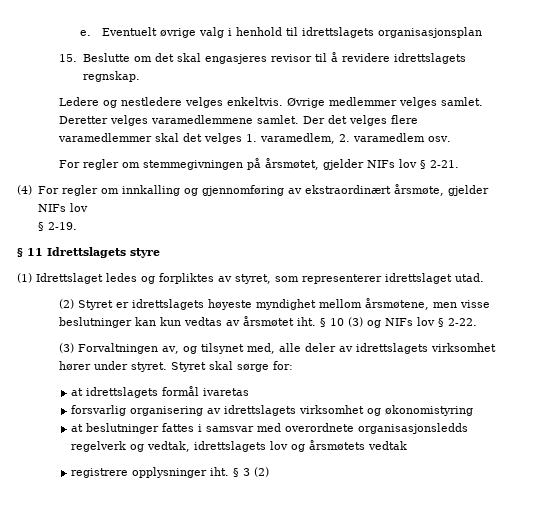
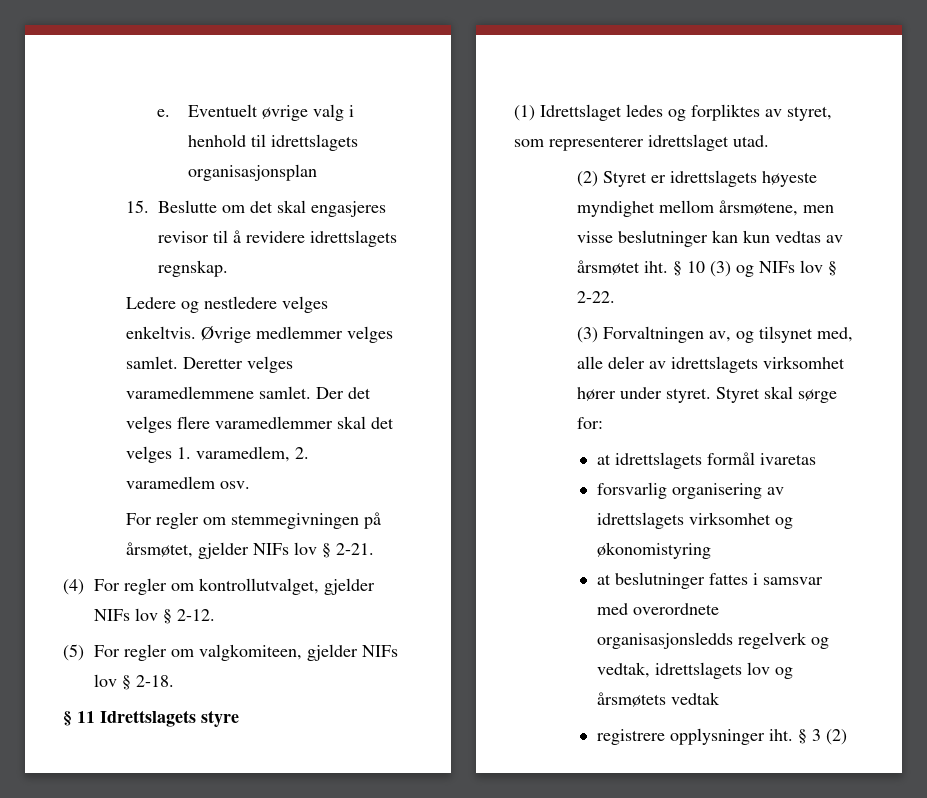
[122,184,490,196] [38,203,89,212] [38,222,78,231] innkalling og gjennomføring av ekstraordinært årsmøte, gjelder NIFs lov // § 2-19. -> [199,578,376,595] [94,608,216,624] [63,644,399,661] [94,674,175,690] kontrollutvalget, gjelder NIFs lov § 2-12. // (5) For regler om valgkomiteen, gjelder NIFs lov § 2-18.

